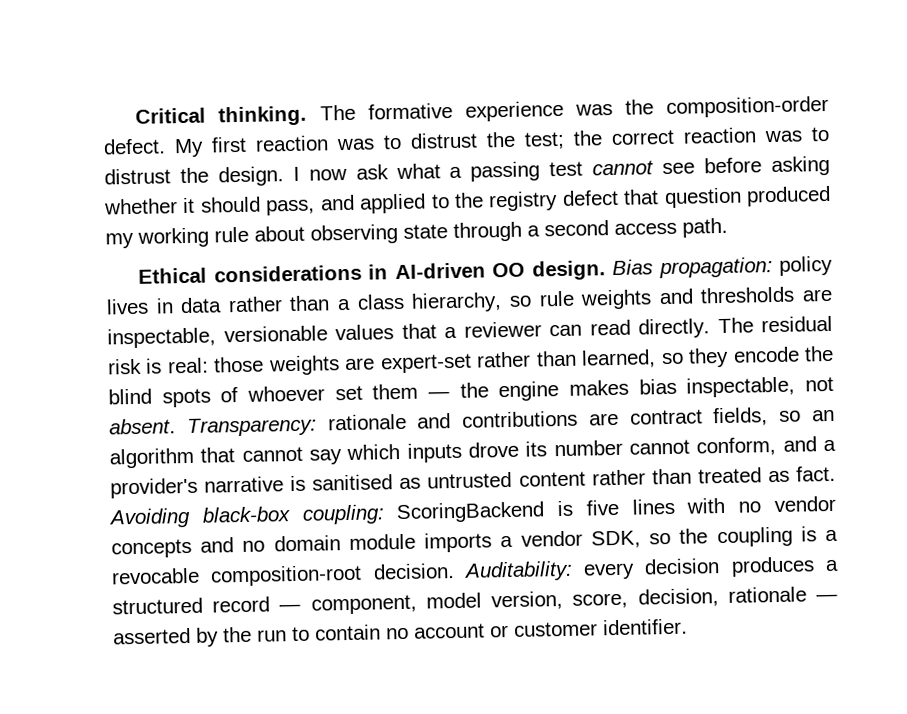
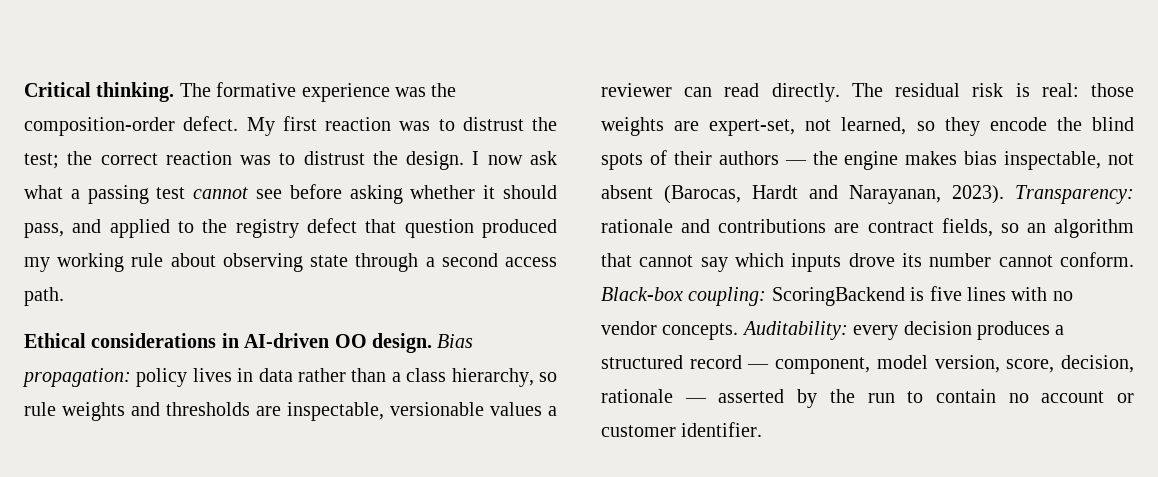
[401,323,437,339] that -> (542, 409) none
[379,350,577,374] expert-set rather than -> [709,119,832,136] expert-set, not
[247,383,419,402] whoever set them -> [673,151,779,165] their authors
[109,418,176,435] absent. -> [601,185,1004,204] absent (Barocas, Hardt and Narayanan, 2023).
[696,436,837,457] [110,465,836,499] [108,506,291,529] conform, and a provider's narrative is sanitised as untrusted content rather than treated as fact. Avoiding black-box -> [1060,252,1134,267] [601,287,683,301] conform. Black-box
[111,526,839,559] [111,563,455,587] concepts and no domain module imports a vendor SDK, so the coupling is a revocable composition-root decision. -> [662,323,739,340] concepts.

